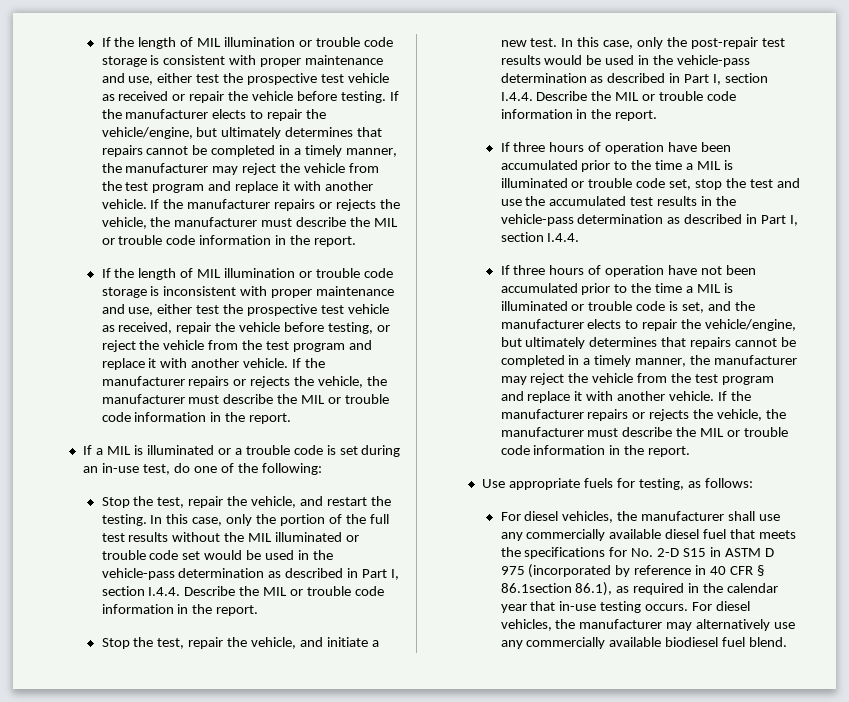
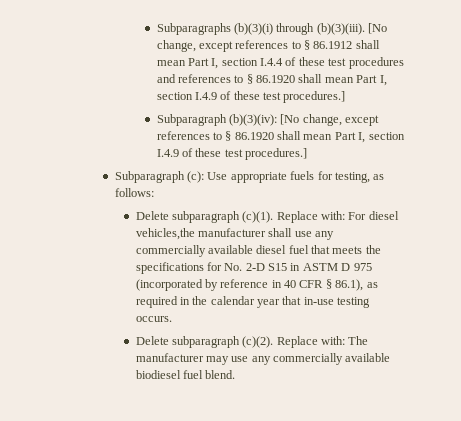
[101,37,393,49] [101,55,384,67] [101,73,389,85] [101,91,399,103] [101,109,327,121] [101,127,383,139] [101,145,397,157] [101,163,380,175] [101,181,373,193] [101,199,400,211] [101,217,399,229] [101,235,357,247] [101,268,393,280] [101,286,395,298] [101,304,389,316] [101,322,390,334] [101,340,372,352] [101,358,326,370] [101,376,388,388] [101,394,390,404] [101,412,292,424] [83,445,401,457] [83,463,322,475] [101,496,391,508] [101,514,389,526] [101,532,360,542] [101,550,333,560] [101,568,400,580] [101,586,384,596] [101,604,259,616] [101,637,379,649] [500,37,785,49] [500,55,751,67] [500,73,769,85] [500,91,737,101] [500,109,658,121] [500,142,732,154] [500,160,733,172] [500,178,800,190] [500,196,737,206] [500,214,799,226] [500,232,580,242] [500,265,756,277] [500,283,733,295] [500,301,755,313] [500,319,797,331] [500,337,797,349] [500,355,798,367] [500,373,774,385] [500,391,751,403] [500,409,787,421] [500,427,789,437] [500,445,691,457] If the length of MIL illumination or trouble code storage is consistent with proper maintenance and use, either test the prospective test vehicle as received or repair the vehicle before testing. If the manufacturer elects to repair the vehicle/engine, but ultimately determines that repairs cannot be completed in a timely manner, the manufacturer may reject the vehicle from the test program and replace it with another vehicle. If the manufacturer repairs or rejects the vehicle, the manufacturer must describe the MIL or trouble code information in the report. // If the length of MIL illumination or trouble code storage is inconsistent with proper maintenance and use, either test the prospective test vehicle as received, repair the vehicle before testing, or reject the vehicle from the test program and replace it with another vehicle. If the manufacturer repairs or rejects the vehicle, the manufacturer must describe the MIL or trouble code information in the report. // If a MIL is illuminated or a trouble code is set during an in-use test, do one of the following: // Stop the test, repair the vehicle, and restart the testing. In this case, only the portion of the full test results without the MIL illuminated or trouble code set would be used in the vehicle-pass determination as described in Part I, section I.4.4. Describe the MIL or trouble code information in the report. // Stop the test, repair the vehicle, and initiate a new test. In this case, only the post-repair test results would be used in the vehicle-pass determination as described in Part I, section I.4.4. Describe the MIL or trouble code information in the report. // If three hours of operation have been accumulated prior to the time a MIL is illuminated or trouble code set, stop the test and use the accumulated test results in the vehicle-pass determination as described in Part I, section I.4.4. // If three hours of operation have not been accumulated prior to the time a MIL is illuminated or trouble code is set, and the manufacturer elects to repair the vehicle/engine, but ultimately determines that repairs cannot be completed in a timely manner, the manufacturer may reject the vehicle from the test program and replace it with another vehicle. If the manufacturer repairs or rejects the vehicle, the manufacturer must describe the MIL or trouble code information in the report. // -> [156,23,388,35] [156,40,380,52] [156,57,404,69] [156,74,387,86] [156,91,346,103] [156,114,380,126] [156,131,405,143] [156,148,308,160] [114,171,205,183] Subparagraphs (b)(3)(i) through (b)(3)(iii). [No change, except references to § 86.1912 shall mean Part I, section I.4.4 of these test procedures and references to § 86.1920 shall mean Part I, section I.4.9 of these test procedures.] // Subparagraph (b)(3)(iv): [No change, except references to § 86.1920 shall mean Part I, section I.4.9 of these test procedures.] // Subparagraph (c):
[500,511,638,523] For diesel vehicles, the -> [135,211,399,223] [135,228,195,240] Delete subparagraph (c)(1). Replace with: For diesel vehicles,the
[500,583,572,593] 86.1section -> (332, 284) none
[692,601,751,611] [500,619,771,631] For diesel vehicles, the manufacturer may alternatively -> [135,336,369,348] [135,353,229,365] // Delete subparagraph (c)(2). Replace with: The manufacturer may

